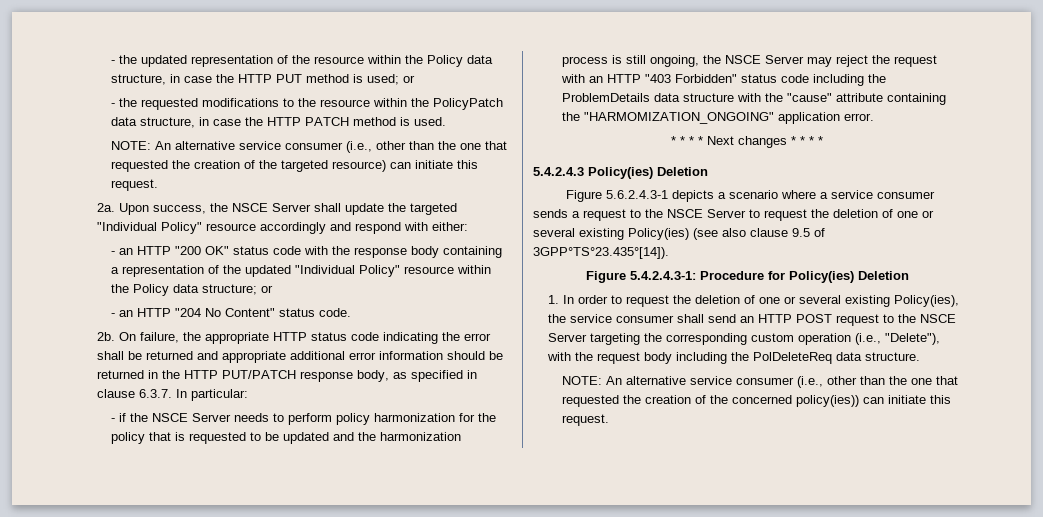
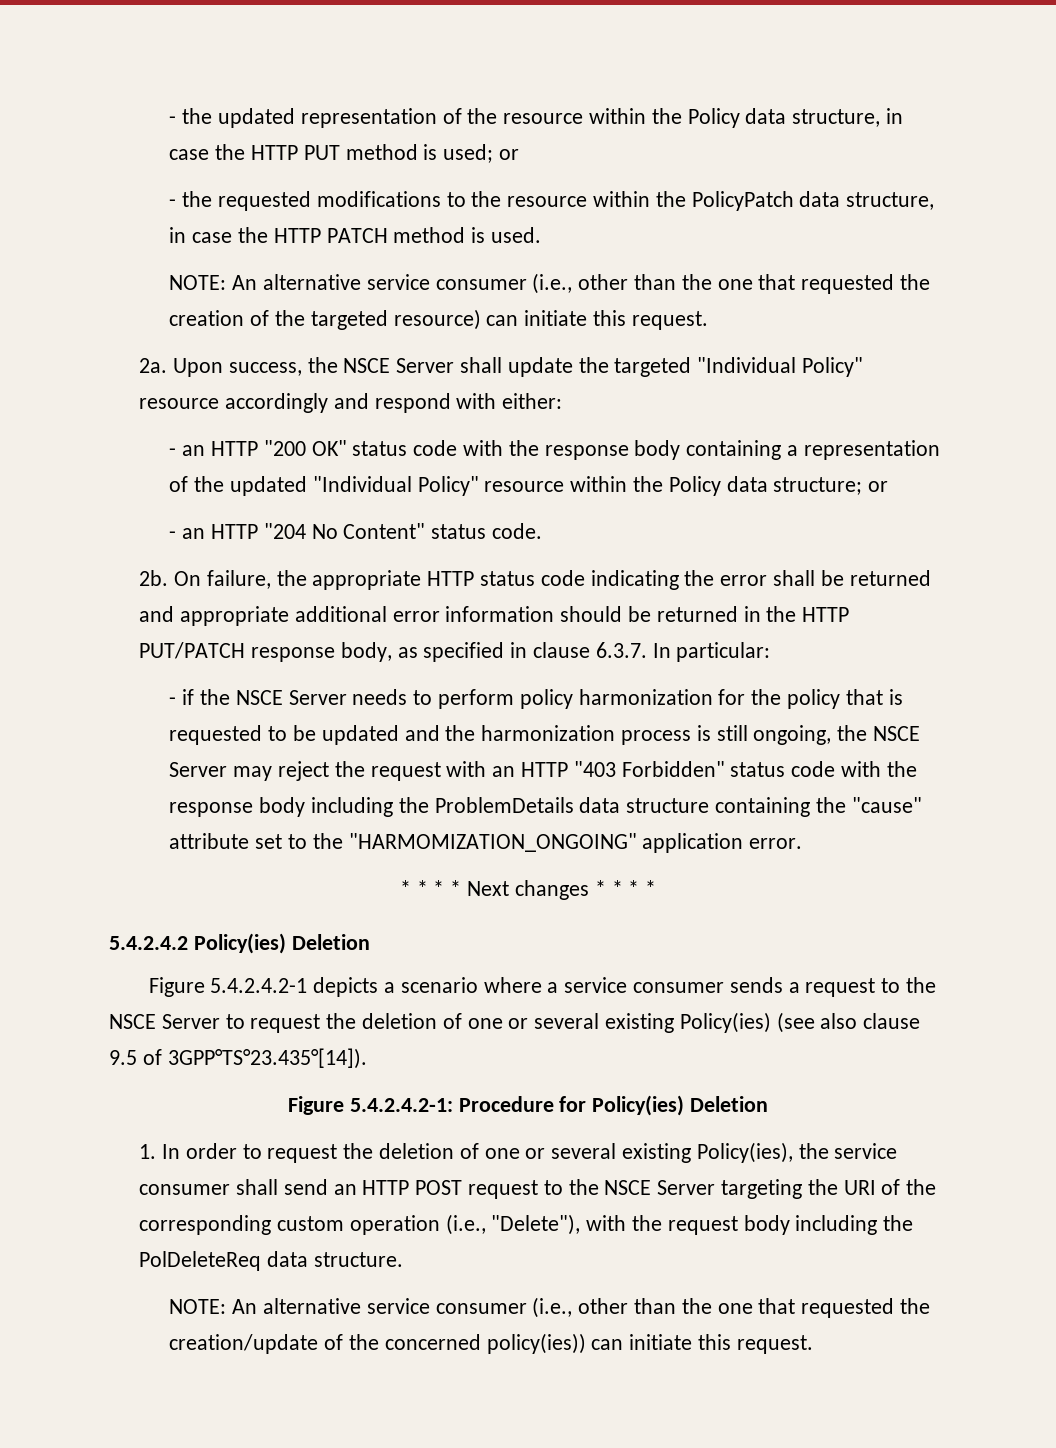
(810, 78) none -> [840,761,917,777] [169,797,306,817] with the response body
[737,93,762,102] with -> [714,797,810,817] containing
[887,93,947,105] containing -> [255,834,307,849] set to
[533,167,584,176] 5.4.2.4.3 -> [109,936,188,950] 5.4.2.4.2
[605,190,668,199] 5.6.2.4.3-1 -> [210,978,308,993] 5.4.2.4.2-1
[629,271,696,280] 5.4.2.4.3-1: -> [349,1098,453,1112] 5.4.2.4.2-1:
(662, 337) none -> [843,1179,937,1195] URI of the
[645,395,692,404] creation -> [169,1334,319,1354] creation/update

